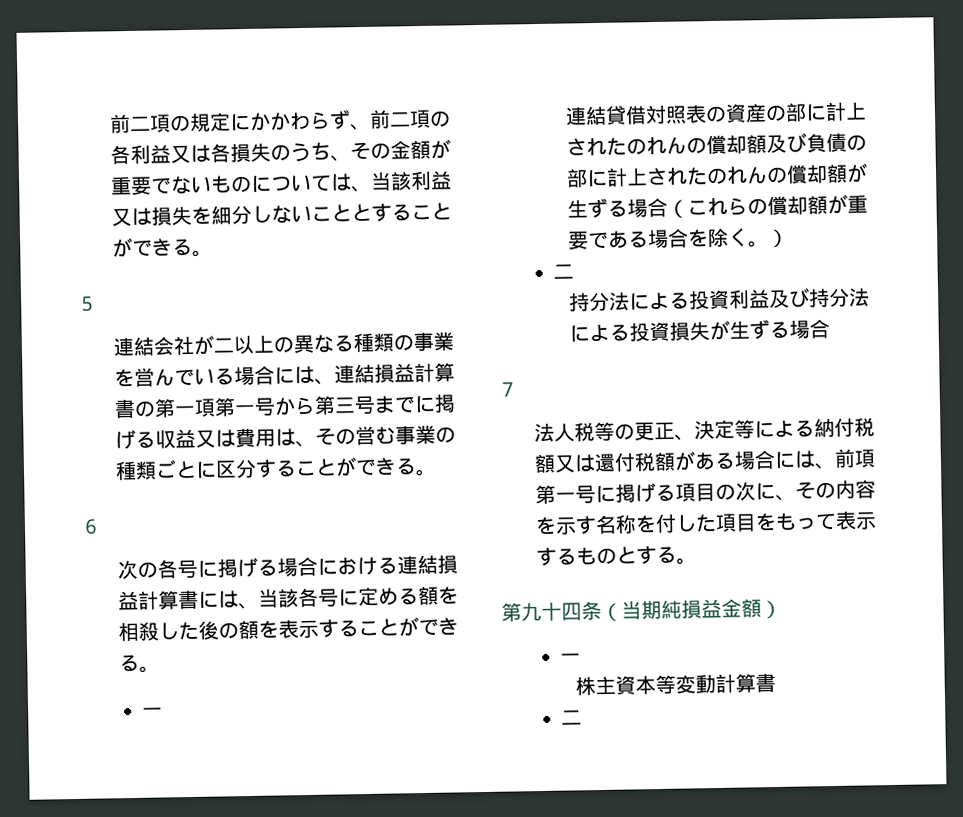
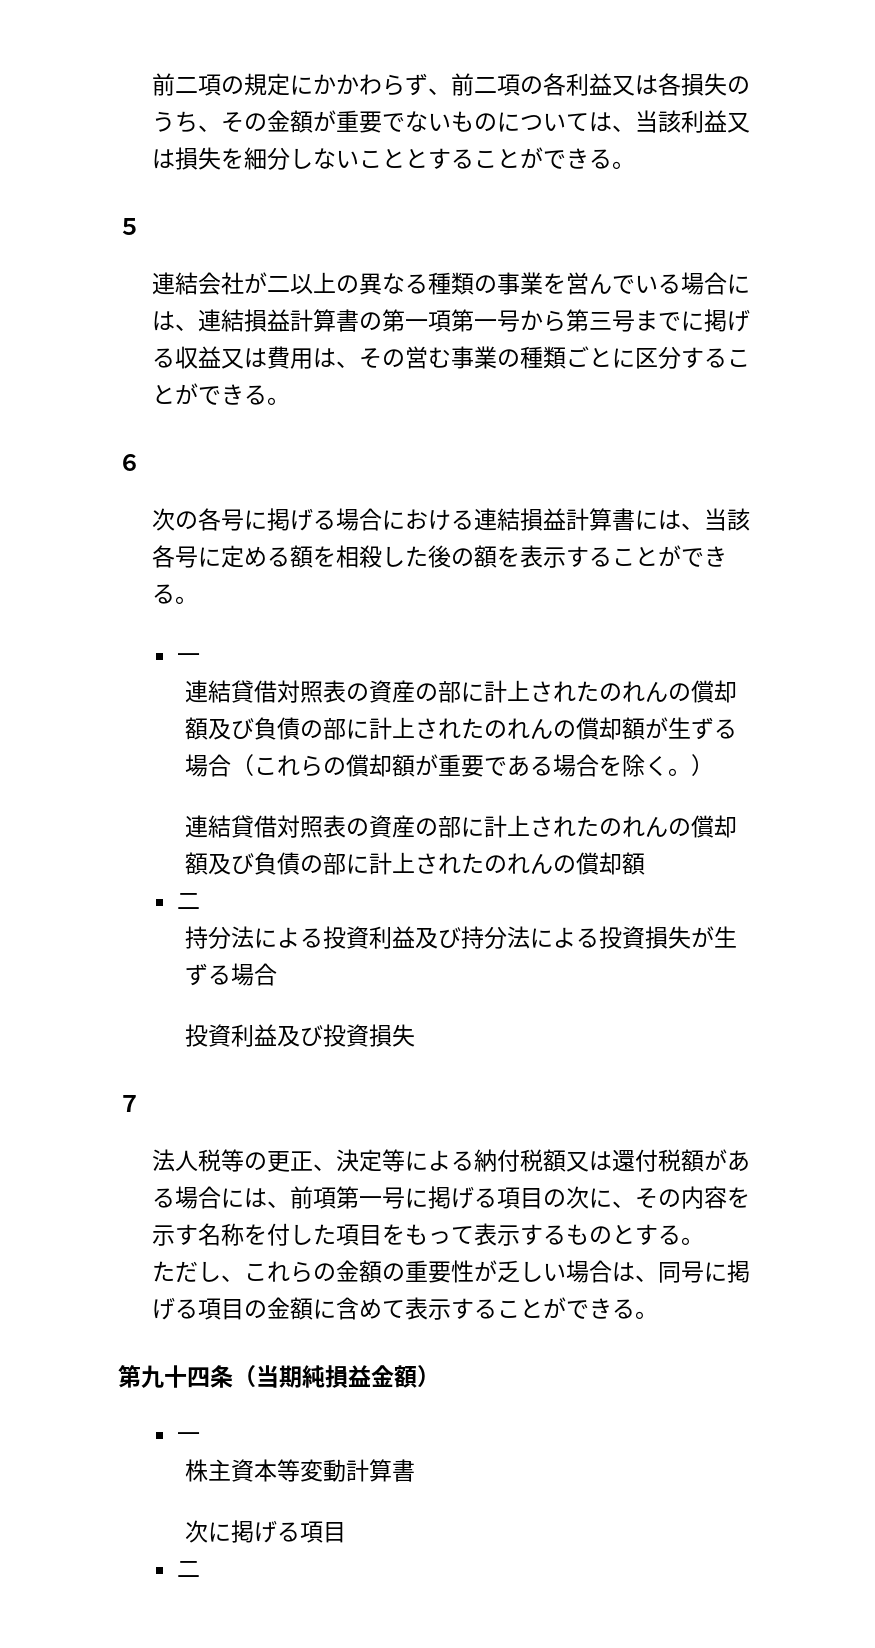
(789, 238) none -> [185,815,738,838] [185,852,646,875] // 連結貸借対照表の資産の部に計上されたのれんの償却額及び負債の部に計上されたのれんの償却額
(830, 329) none -> [185,1024,416,1047] // 投資利益及び投資損失
(698, 561) none -> [151,1260,750,1283] [151,1297,658,1320] // ただし、これらの金額の重要性が乏しい場合は、同号に掲げる項目の金額に含めて表示することができる。
(776, 683) none -> [185,1520,347,1543] // 次に掲げる項目

